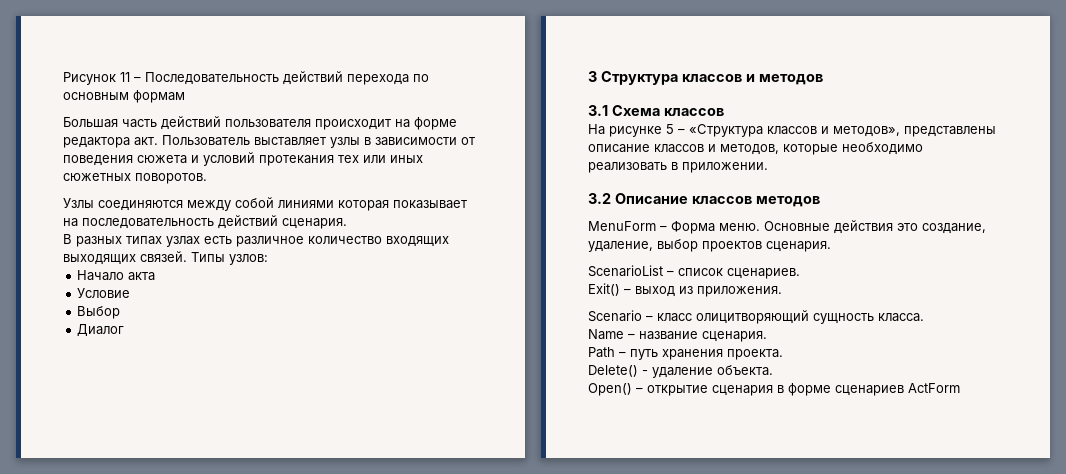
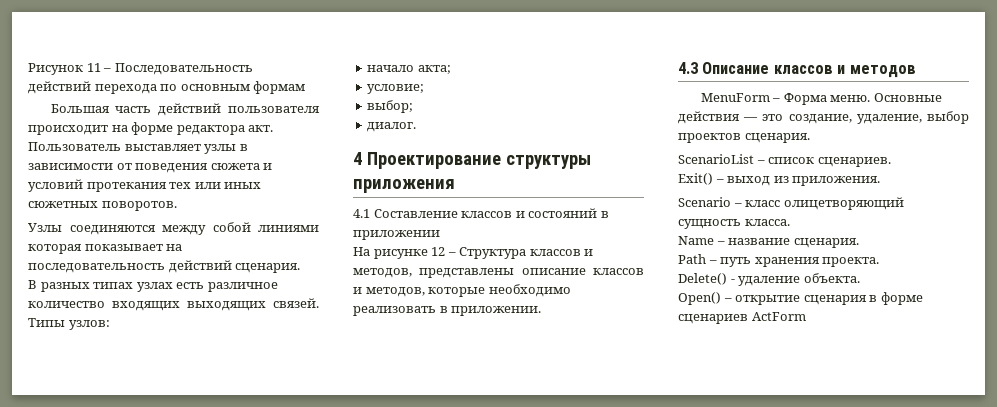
[77,270,156,281] [77,288,131,298] [77,306,121,319] [77,324,125,337] [588,71,823,85] [588,105,724,116] [588,124,900,137] Начало акта // Условие // Выбор // Диалог // 3 Структура классов и методов // 3.1 Схема классов // На рисунке 5 – «Структура классов и методов», -> [367,65,451,74] [367,84,425,94] [367,100,414,113] [367,122,417,132] [353,152,591,169] [353,179,455,193] [353,208,609,218] [353,230,440,240] [353,247,594,259] [353,268,412,278] начало акта; // условие; // выбор; // диалог. // 4 Проектирование структуры приложения // 4.1 Составление классов и состояний в приложении // На рисунке 12 – Структура классов и методов,
[588,193,611,204] 3.2 -> [678,62,698,74] 4.3
(752, 200) none -> [837,65,846,74] и
(893, 227) none -> [743,117,759,121] —
[696,310,809,324] олицитворяющий -> [783,197,904,210] олицетворяющий

